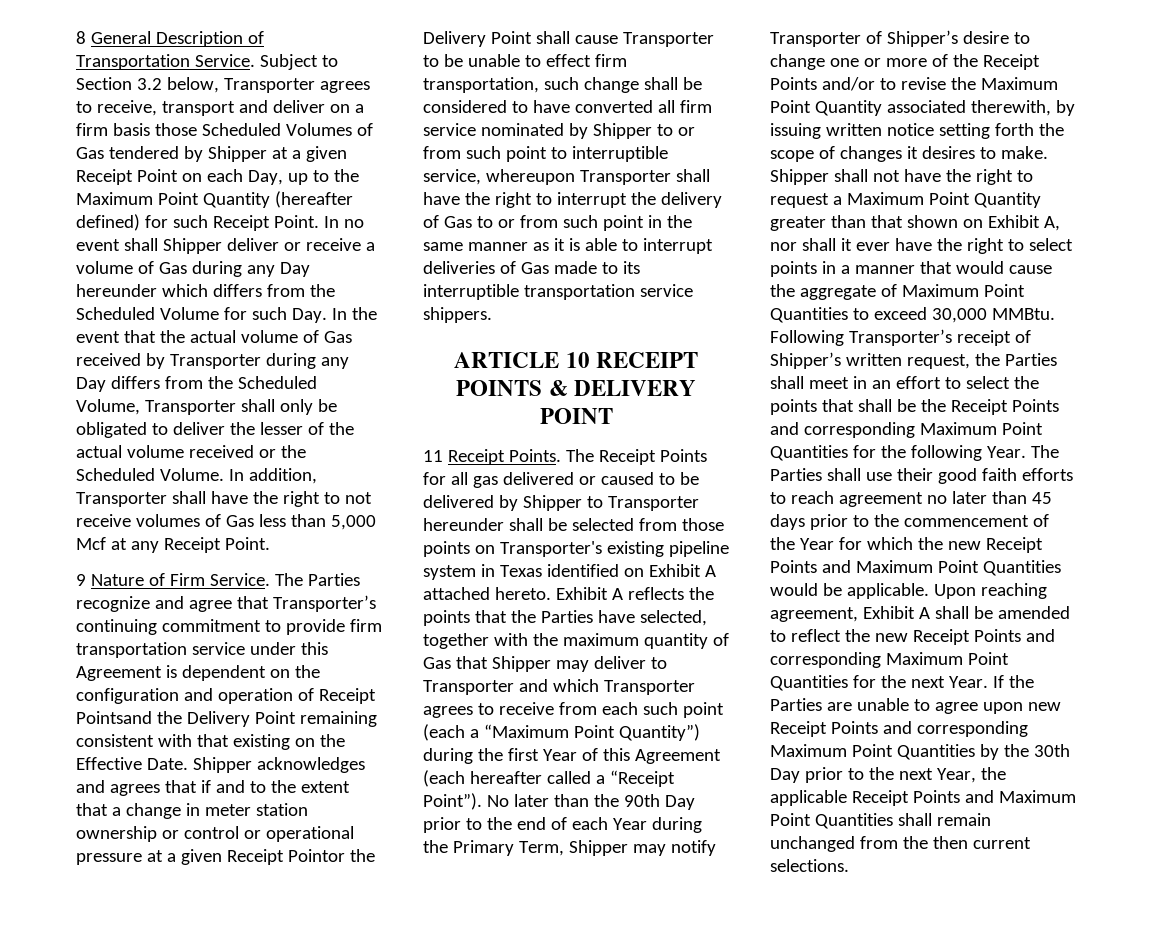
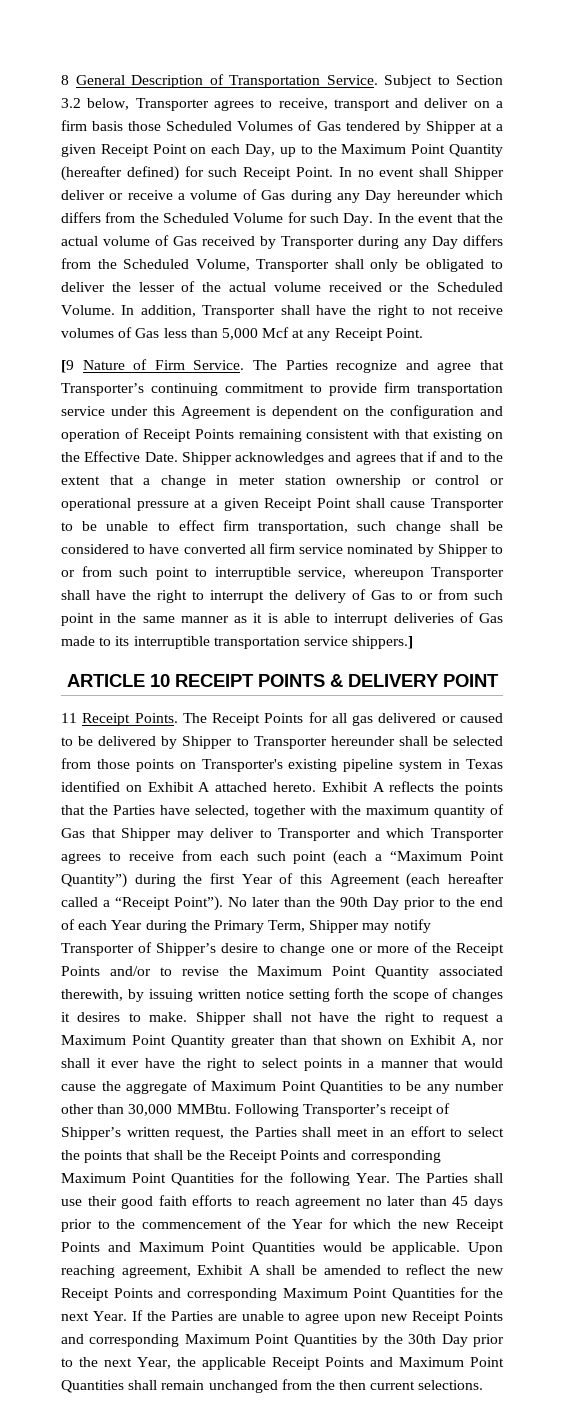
[76,574,86,586] 9 -> [61,360,74,373] [9
[76,711,296,727] Pointsand the Delivery Point -> [194,429,234,439] Points
[287,849,375,862] [423,31,486,47] Pointor the Delivery -> (313, 504) none
[423,307,492,323] shippers. -> [352,636,414,649] shippers.]
[873,307,927,320] exceed -> [406,1081,504,1094] [61,1104,125,1114] be any number other than

